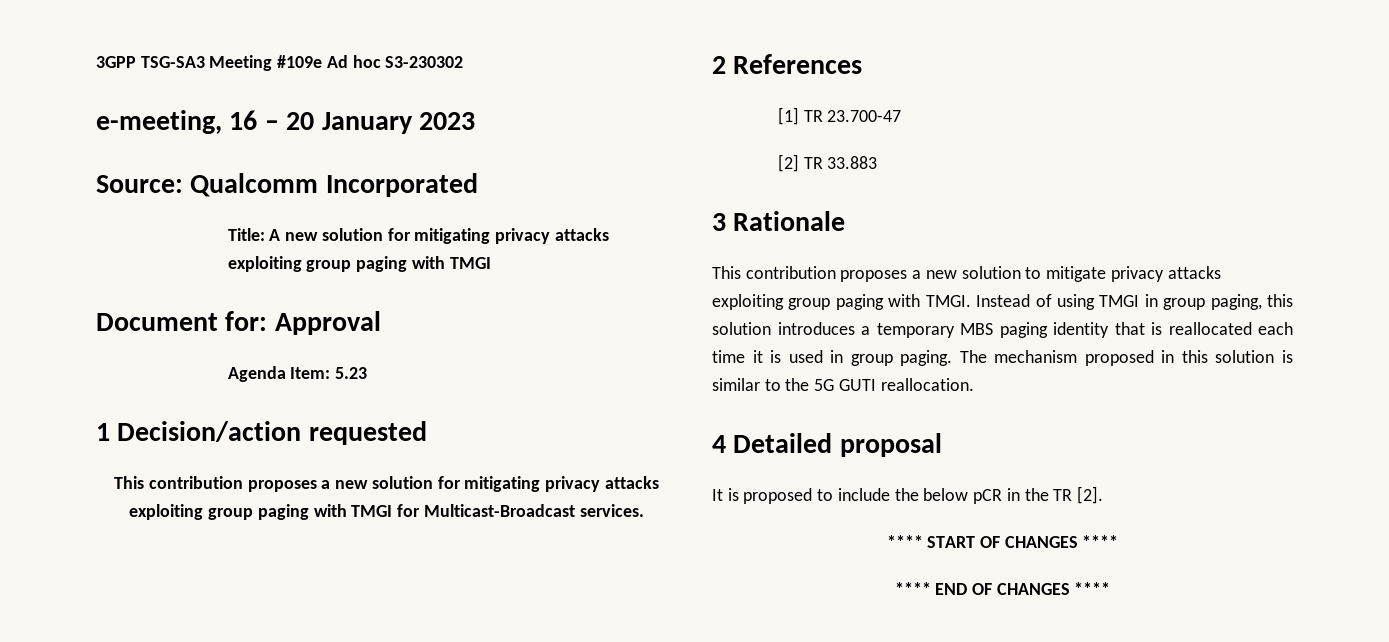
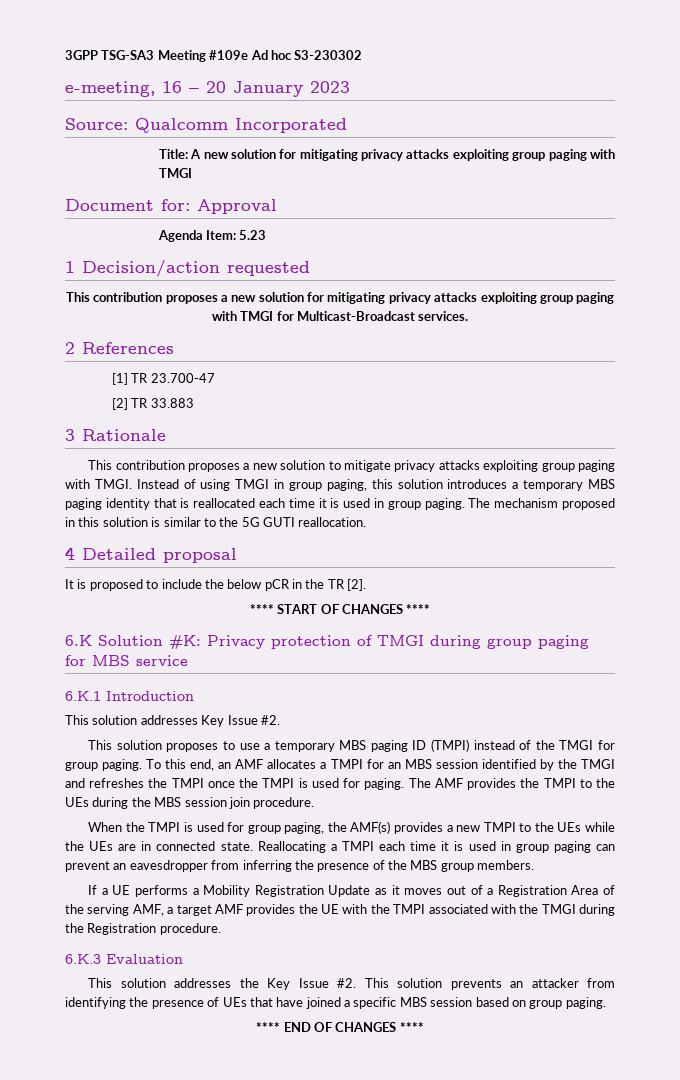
(1119, 541) none -> [65,635,589,649] [65,655,188,666] [65,691,194,701] [65,715,280,727] [88,739,615,752] [65,759,615,771] [65,778,616,790] [65,797,315,809] [88,821,615,834] [65,841,616,853] [65,860,535,872] [88,885,616,897] [65,904,615,916] [65,923,221,935] [65,954,183,964] [88,978,616,990] [65,997,606,1009] // 6.K Solution #K: Privacy protection of TMGI during group paging for MBS service // 6.K.1 Introduction // This solution addresses Key Issue #2. // This solution proposes to use a temporary MBS paging ID (TMPI) instead of the TMGI for group paging. To this end, an AMF allocates a TMPI for an MBS session identified by the TMGI and refreshes the TMPI once the TMPI is used for paging. The AMF provides the TMPI to the UEs during the MBS session join procedure. // When the TMPI is used for group paging, the AMF(s) provides a new TMPI to the UEs while the UEs are in connected state. Reallocating a TMPI each time it is used in group paging can prevent an eavesdropper from inferring the presence of the MBS group members. // If a UE performs a Mobility Registration Update as it moves out of a Registration Area of the serving AMF, a target AMF provides the UE with the TMPI associated with the TMGI during the Registration procedure. // 6.K.3 Evaluation // This solution addresses the Key Issue #2. This solution prevents an attacker from identifying the presence of UEs that have joined a specific MBS session based on group paging.

